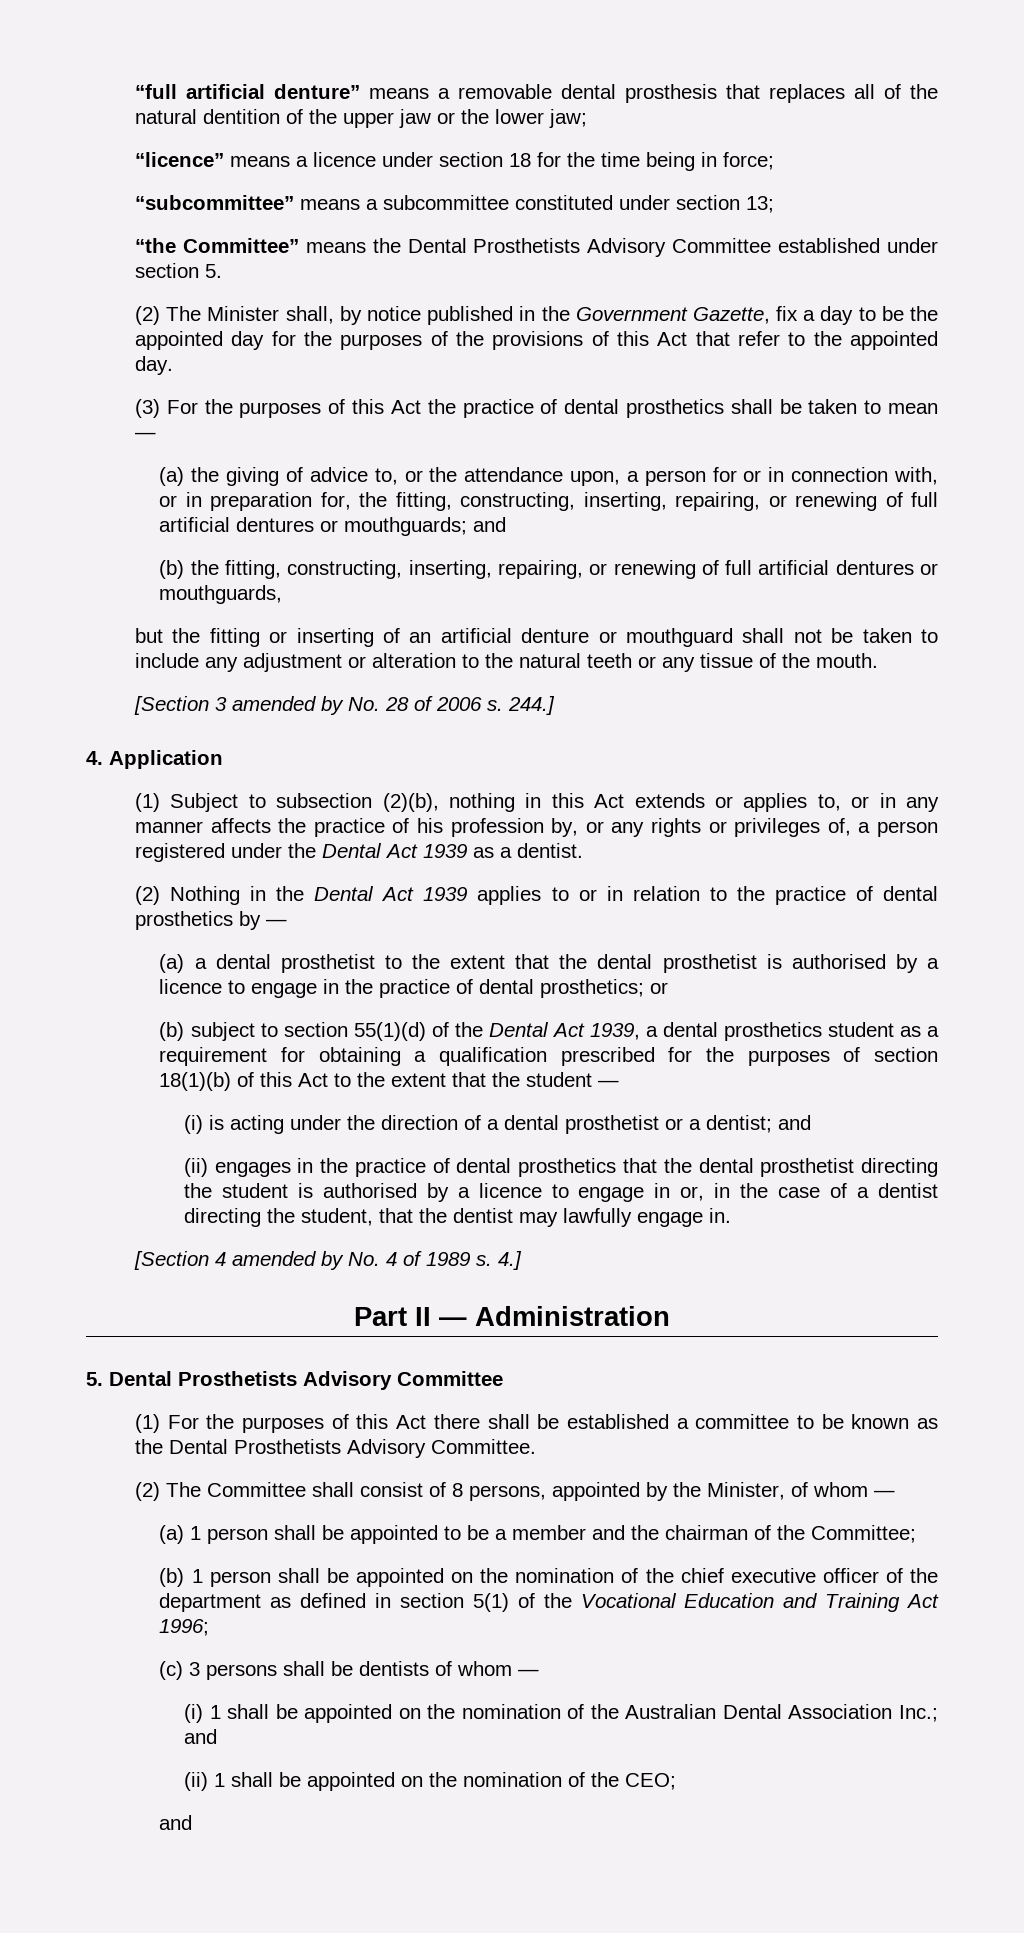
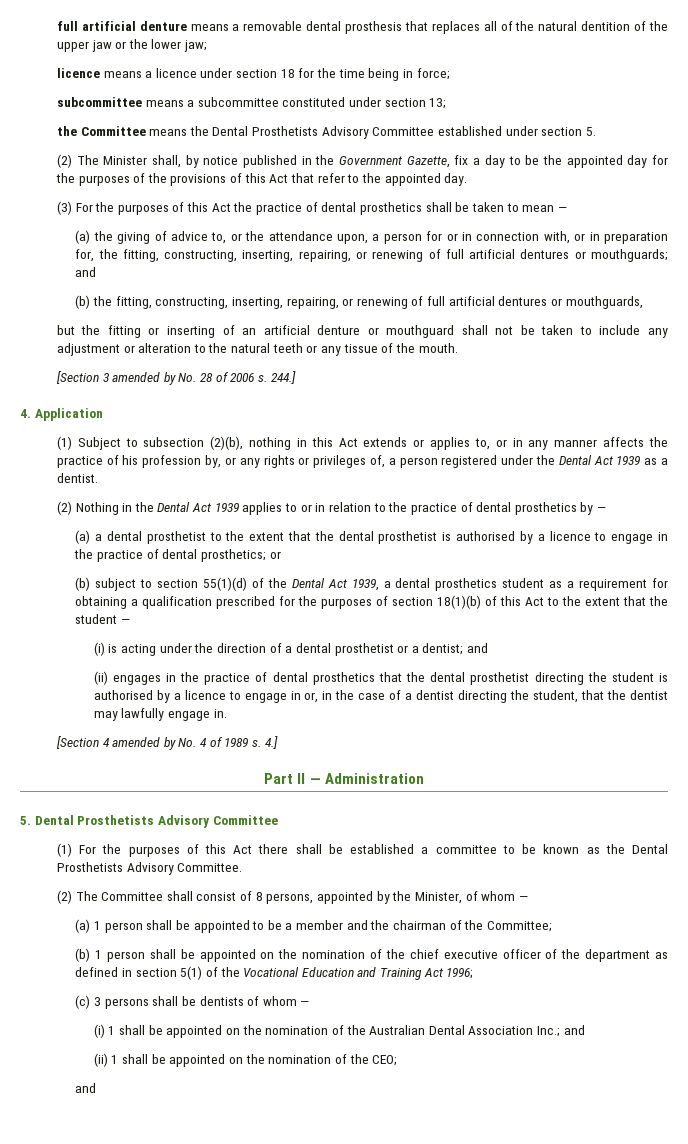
[134,84,360,99] “full artificial denture” -> [56,21,187,31] full artificial denture
[134,152,224,167] “licence” -> [56,68,100,78] licence
[134,195,294,210] “subcommittee” -> [56,97,142,107] subcommittee
[134,238,299,253] “the Committee” -> [56,126,146,136] the Committee

